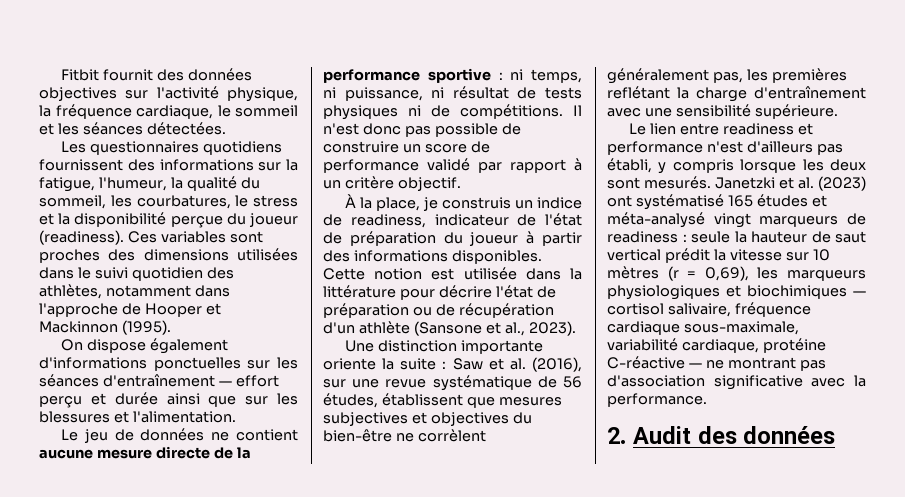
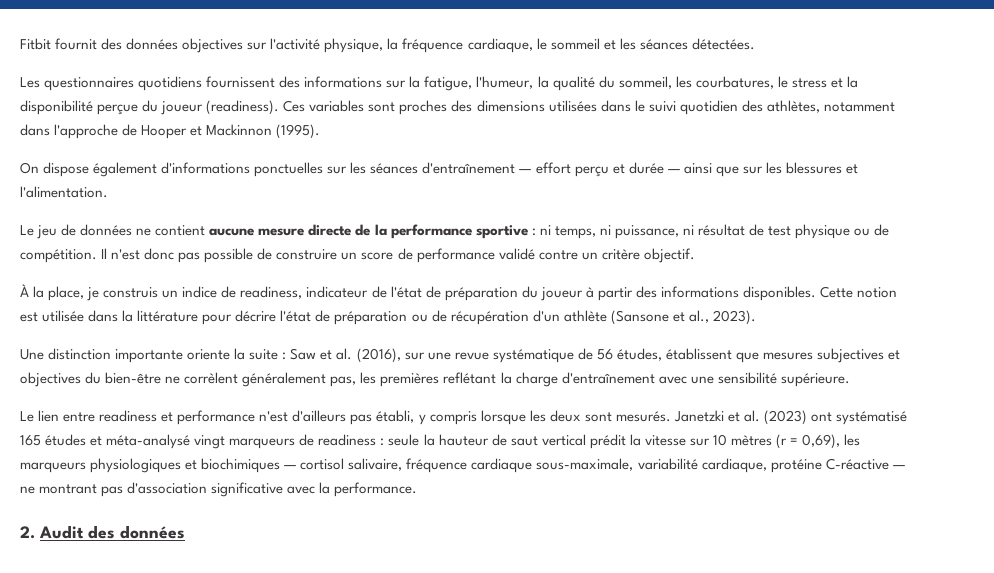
(158, 398) none -> [667,169,680,173] —
[545,87,582,99] [323,104,563,120] tests physiques ni de compétitions. -> [768,224,890,239] [20,249,97,263] test physique ou de compétition.
[478,158,582,173] par rapport à -> [538,250,578,260] contre

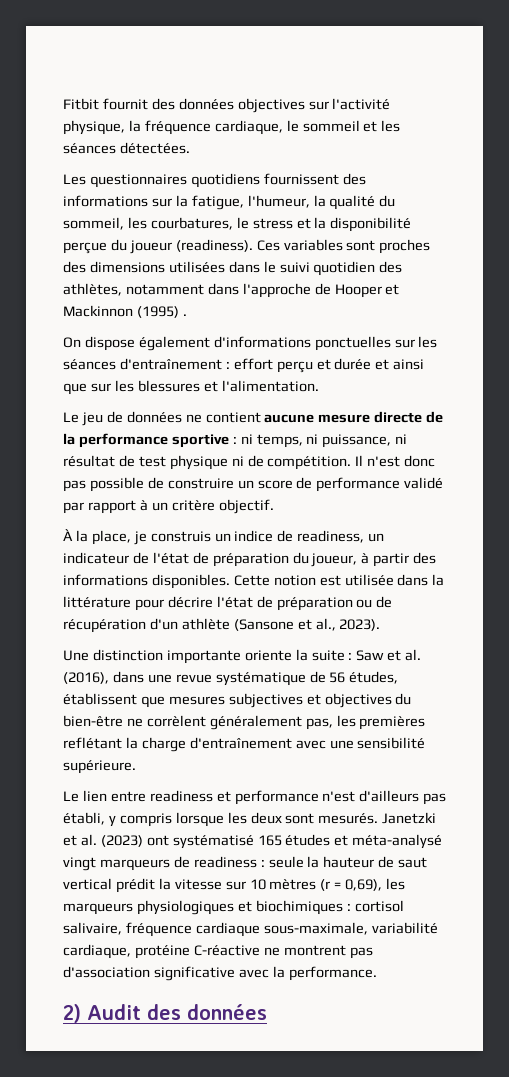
[276,124,321,139] (1995). -> [136,306,187,318] (1995) .
[519,169,532,173] — -> [225,361,230,369] :
[667,169,680,173] — -> [375,359,390,370] et
[854,228,871,236] ou -> [231,456,244,466] ni
[538,250,578,260] contre -> [63,500,148,514] par rapport à
(303, 292) none -> [368,533,385,542] un
[540,287,583,301] joueur -> [311,553,358,567] joueur,
[404,352,425,360] sur -> [112,671,144,683] dans
[284,465,297,469] — -> [346,903,351,911] :
[892,465,905,469] [20,484,98,494] — ne montrant -> [263,945,346,956] ne montrent
[20,526,35,539] 2. -> [63,1004,81,1023] 2)

